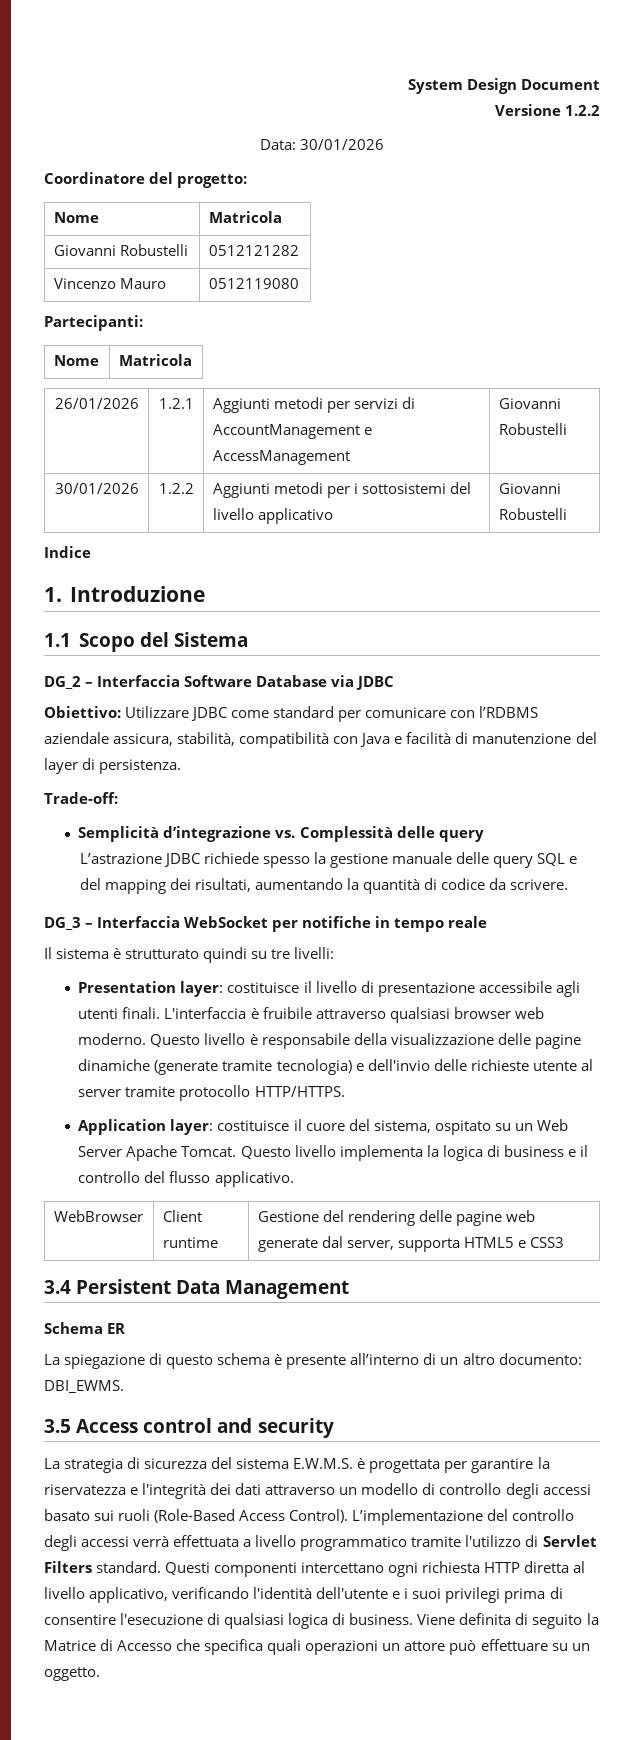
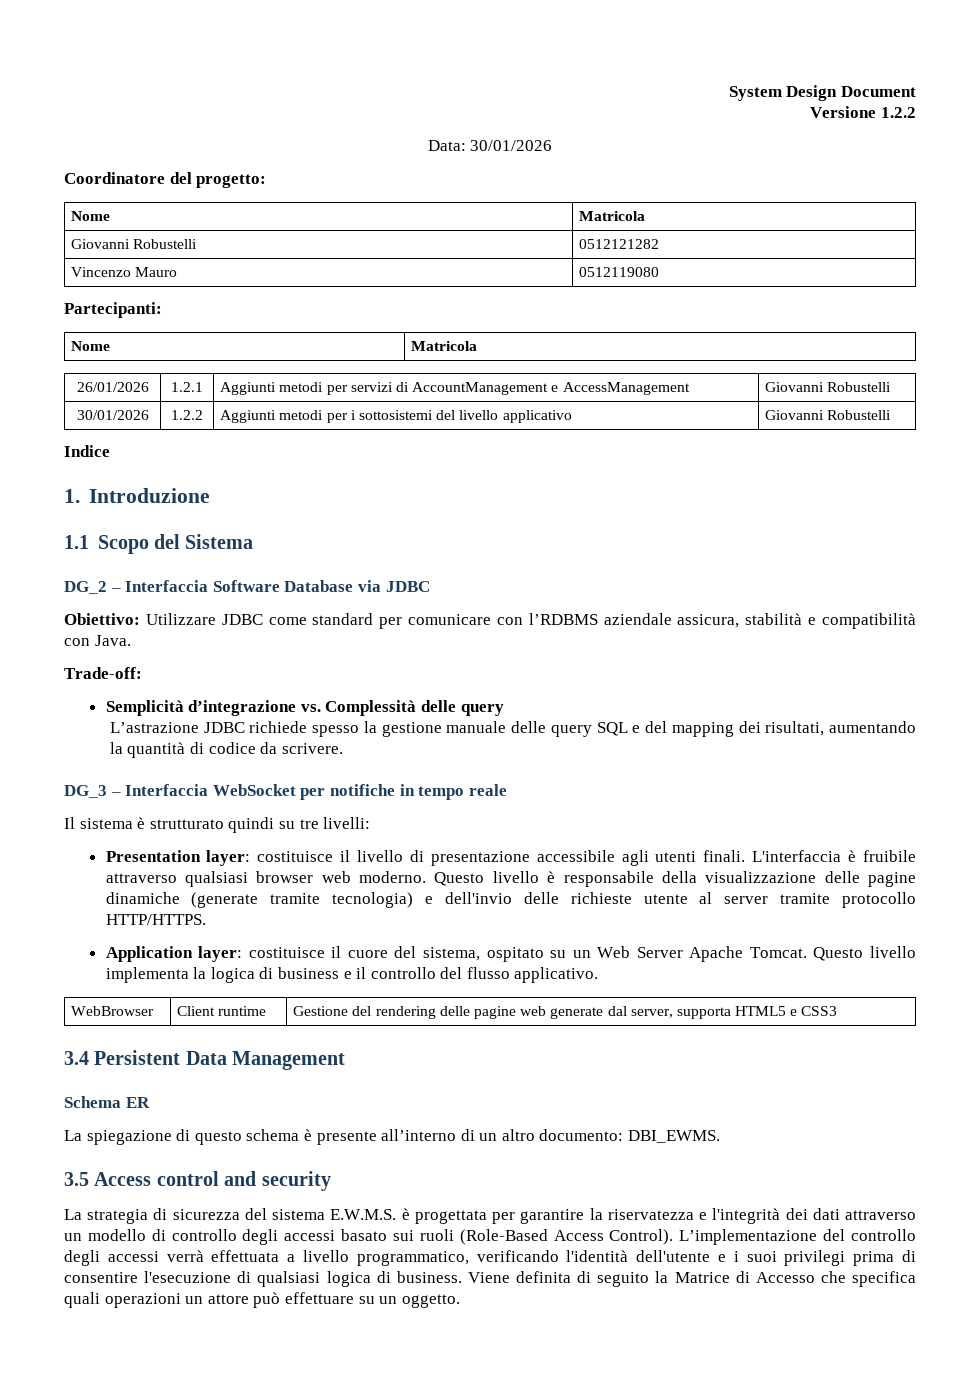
[177,732,597,748] [44,758,182,774] stabilità, compatibilità con Java e facilità di manutenzione del layer di persistenza. -> [745,613,916,629] [64,635,131,646] stabilità e compatibilità con Java.
[300,1535,597,1551] [44,1561,586,1577] [44,1587,169,1603] programmatico tramite l'utilizzo di Servlet Filters standard. Questi componenti intercettano ogni richiesta HTTP diretta al livello applicativo, -> [356,1251,469,1266] programmatico,

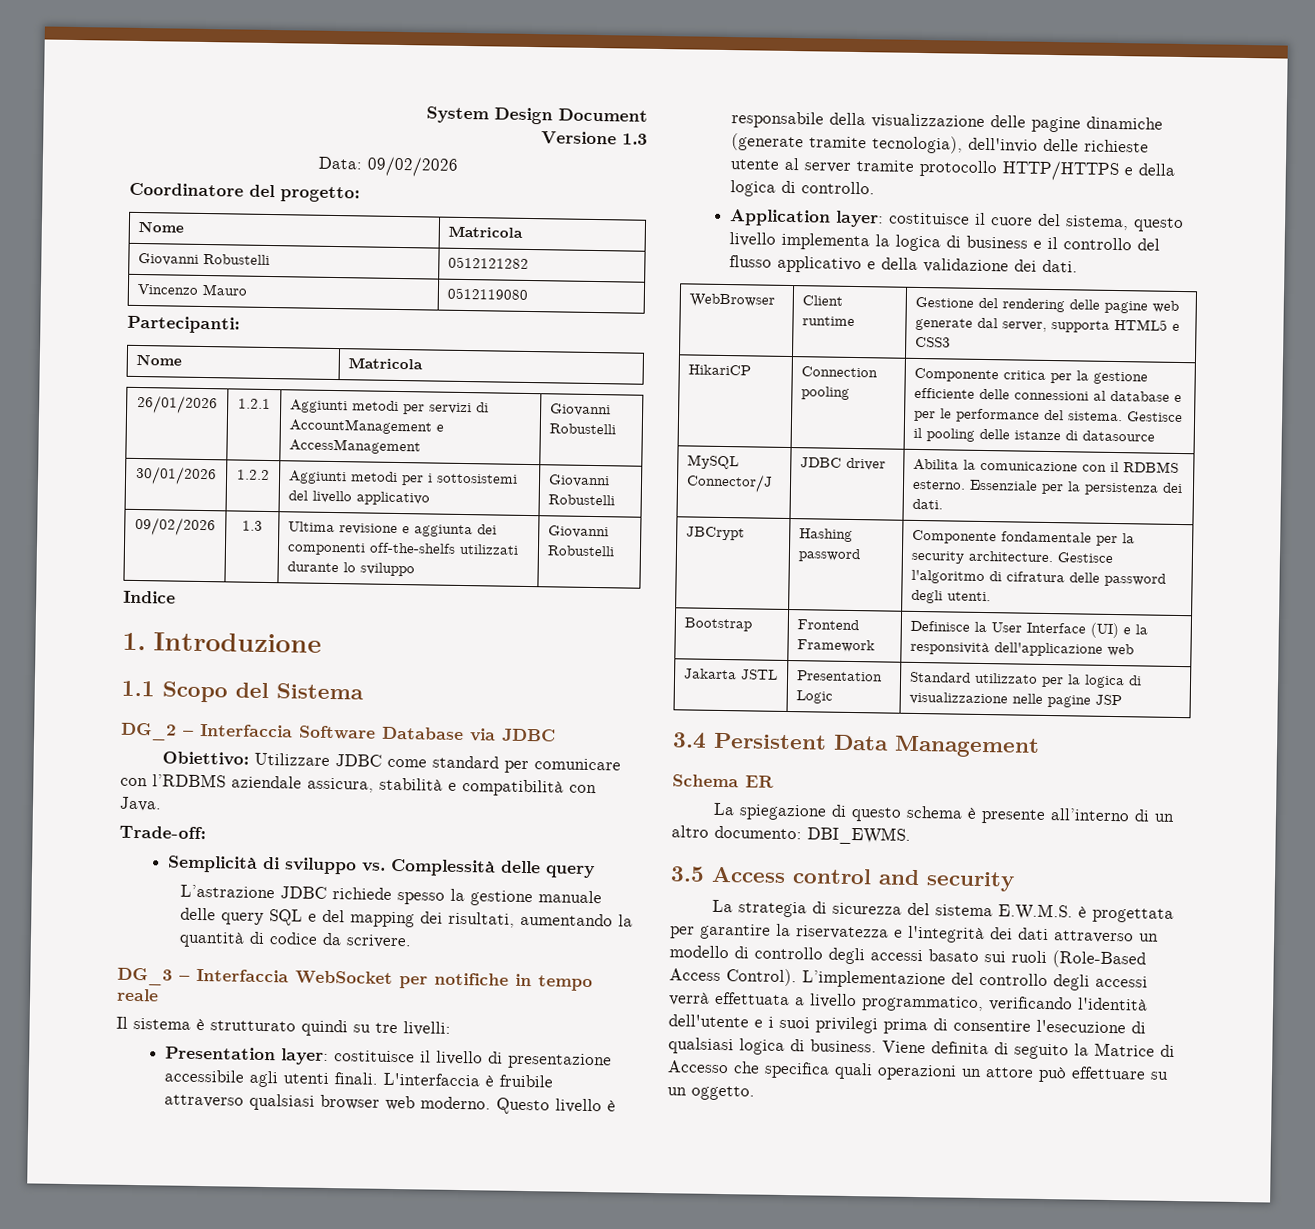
[881,107,916,118] 1.2.2 -> [622,133,648,145] 1.3
[470,140,553,151] 30/01/2026 -> [367,156,458,177] 09/02/2026
(892, 415) none -> [135,516,216,537] [242,520,263,531] [288,521,498,538] [287,542,520,556] [287,561,416,577] [548,525,610,539] [547,545,616,557] // 09/02/2026 | 1.3 | Ultima revisione e aggiunta dei componenti off-the-shelfs utilizzati durante lo sviluppo | Giovanni Robustelli
[188,700,297,716] d’integrazione -> [263,856,358,875] di sviluppo
[332,892,434,908] tecnologia) e -> [872,135,964,154] tecnologia),
[105,914,206,925] HTTP/HTTPS. -> [1002,160,1176,182] [730,180,876,197] HTTP/HTTPS e della logica di controllo.
[486,946,864,962] ospitato su un Web Server Apache Tomcat. Questo -> [1133,217,1185,233] questo
[514,967,599,983] applicativo. -> [777,255,1079,274] applicativo e della validazione dei dati.
(838, 1011) none -> [688,364,752,376] [801,366,879,378] [801,386,851,400] [914,367,1149,385] [914,387,1183,403] [914,408,1184,423] [913,427,1156,442] [687,454,740,470] [686,473,774,493] [800,457,887,471] [913,458,1180,473] [912,479,1184,496] [912,498,944,510] [686,526,746,541] [799,528,854,542] [798,548,862,563] [912,529,1136,547] [911,550,1114,564] [911,569,1167,587] [911,589,992,604] [684,617,753,632] [797,619,860,631] [797,639,876,653] [910,620,1149,639] [910,641,1135,657] [684,668,779,680] [797,670,884,682] [796,690,834,704] [909,671,1143,689] [909,691,1123,708] // HikariCP | Connection pooling | Componente critica per la gestione efficiente delle connessioni al database e per le performance del sistema. Gestisce il pooling delle istanze di datasource // MySQL Connector/J | JDBC driver | Abilita la comunicazione con il RDBMS esterno. Essenziale per la persistenza dei dati. // JBCrypt | Hashing password | Componente fondamentale per la security architecture. Gestisce l'algoritmo di cifratura delle password degli utenti. // Bootstrap | Frontend Framework | Definisce la User Interface (UI) e la responsività dell'applicazione web // Jakarta JSTL | Presentation Logic | Standard utilizzato per la logica di visualizzazione nelle pagine JSP

